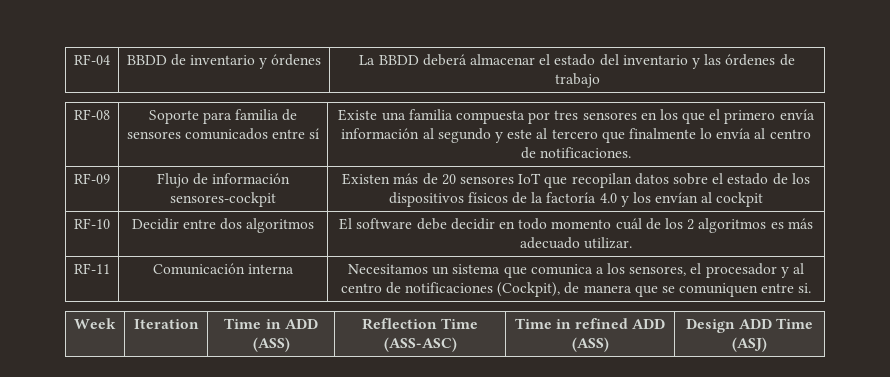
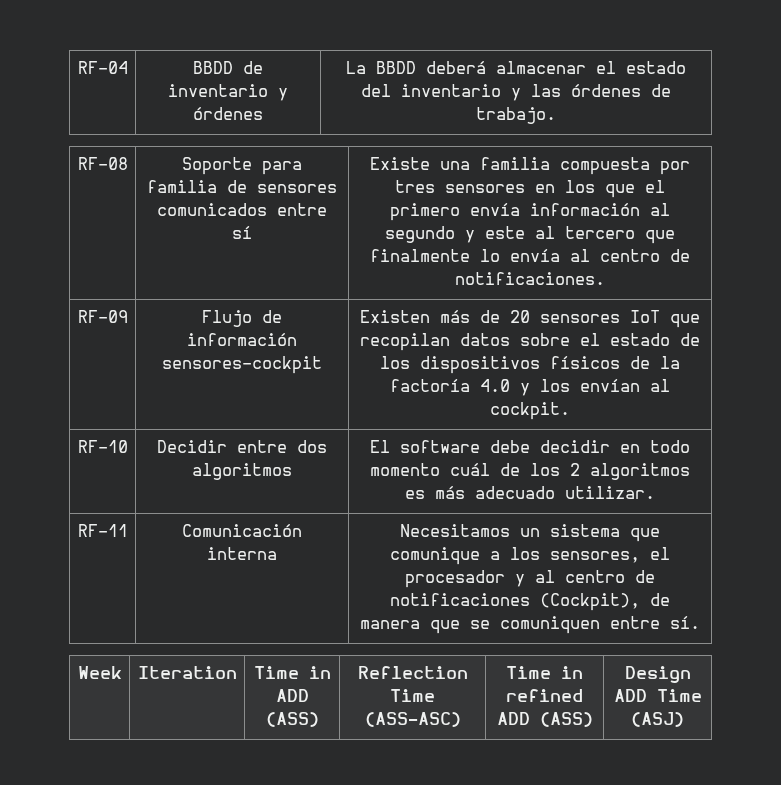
[554,73,600,88] trabajo -> [476,107,556,124] trabajo.
[716,192,764,207] cockpit -> [490,402,570,420] cockpit.
[530,264,593,275] comunica -> [390,547,480,565] comunique
[798,283,812,293] si. -> [670,616,700,629] sí.

